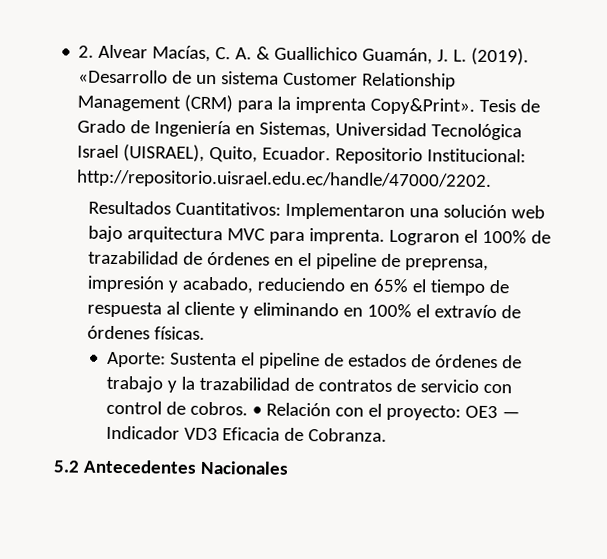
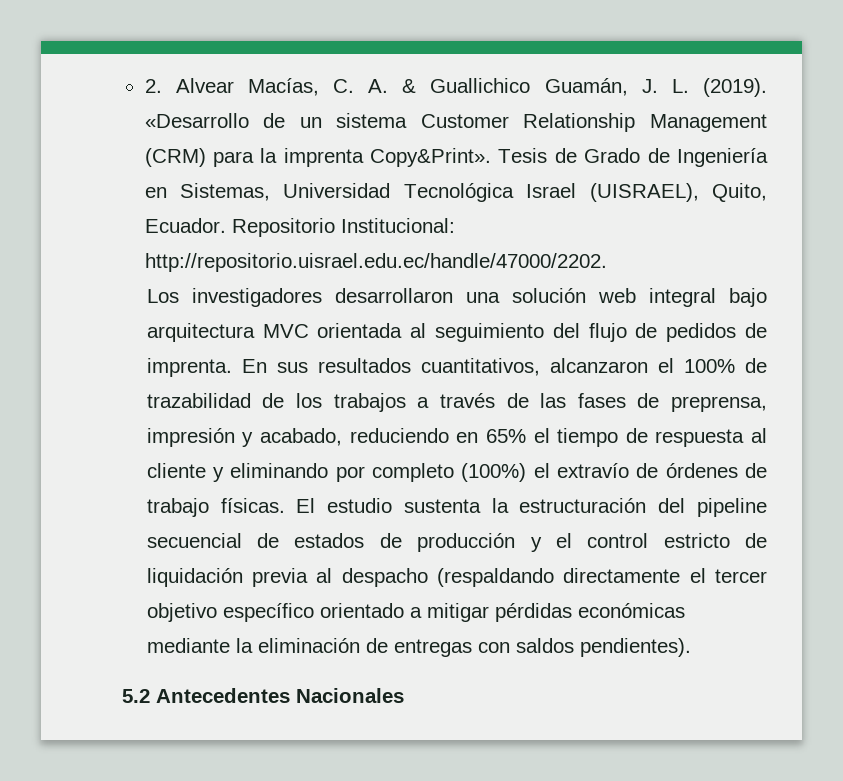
[87,200,405,221] Resultados Cuantitativos: Implementaron -> [146,288,453,307] Los investigadores desarrollaron
(545, 212) none -> [648,288,716,307] integral
[268,228,460,246] para imprenta. Lograron -> [317,323,767,342] [146,358,648,377] orientada al seguimiento del flujo de pedidos de imprenta. En sus resultados cuantitativos, alcanzaron
[206,251,377,270] órdenes en el pipeline -> [295,393,626,412] los trabajos a través de las fases
[342,303,412,318] en 100% -> [335,463,527,482] por completo (100%)
(150, 332) none -> [745,463,767,478] [146,498,209,517] de trabajo
[107,351,523,370] [106,375,513,394] [106,400,521,421] [106,425,388,442] // Aporte: Sustenta el pipeline de estados de órdenes de trabajo y la trazabilidad de contratos de servicio con control de cobros. • Relación con el proyecto: OE3 — Indicador VD3 Eficacia de Cobranza. -> [296,498,767,517] [146,533,767,552] [146,568,767,587] [146,603,685,622] [146,638,691,657] El estudio sustenta la estructuración del pipeline secuencial de estados de producción y el control estricto de liquidación previa al despacho (respaldando directamente el tercer objetivo específico orientado a mitigar pérdidas económicas mediante la eliminación de entregas con saldos pendientes).

